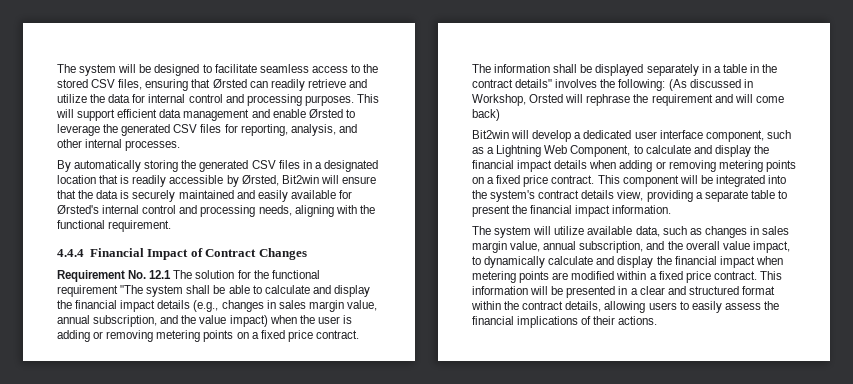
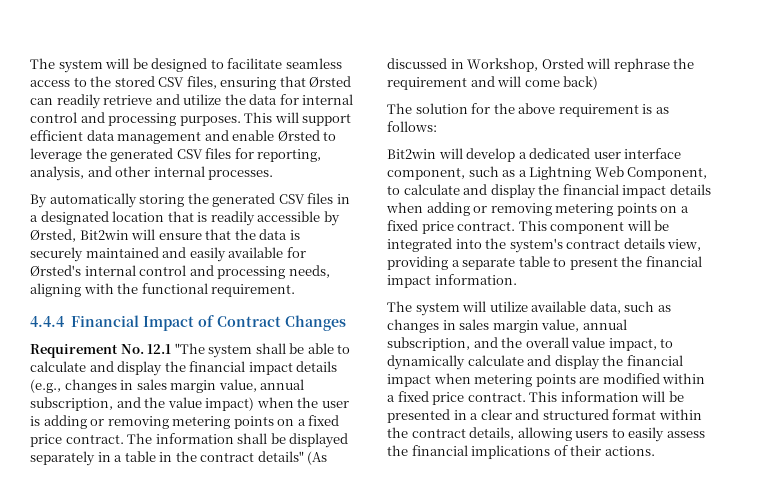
[173,270,320,279] [57,285,118,297] The solution for the functional requirement -> (172, 349) none
[555,79,666,91] involves the following: -> (304, 456) none
(500, 115) none -> [387,103,669,117] [387,121,437,132] // The solution for the above requirement is as follows:

